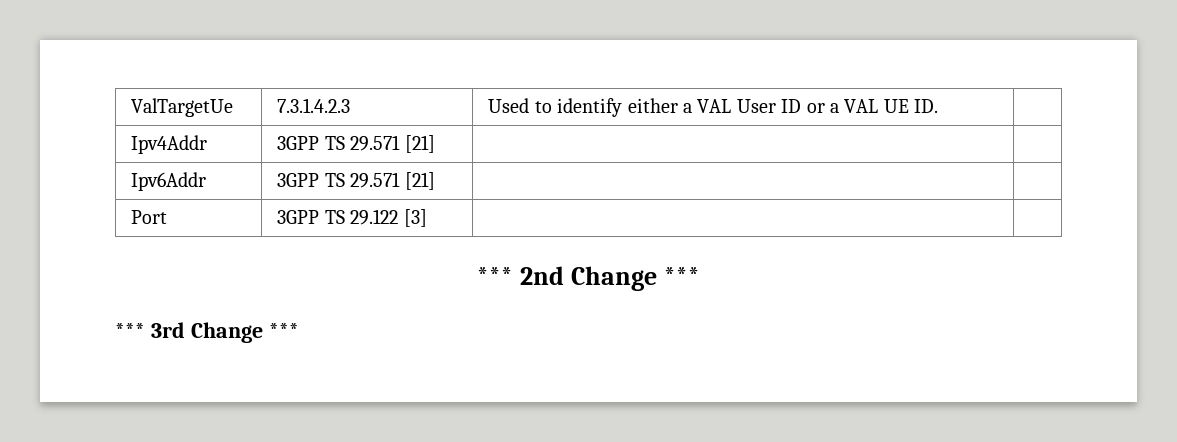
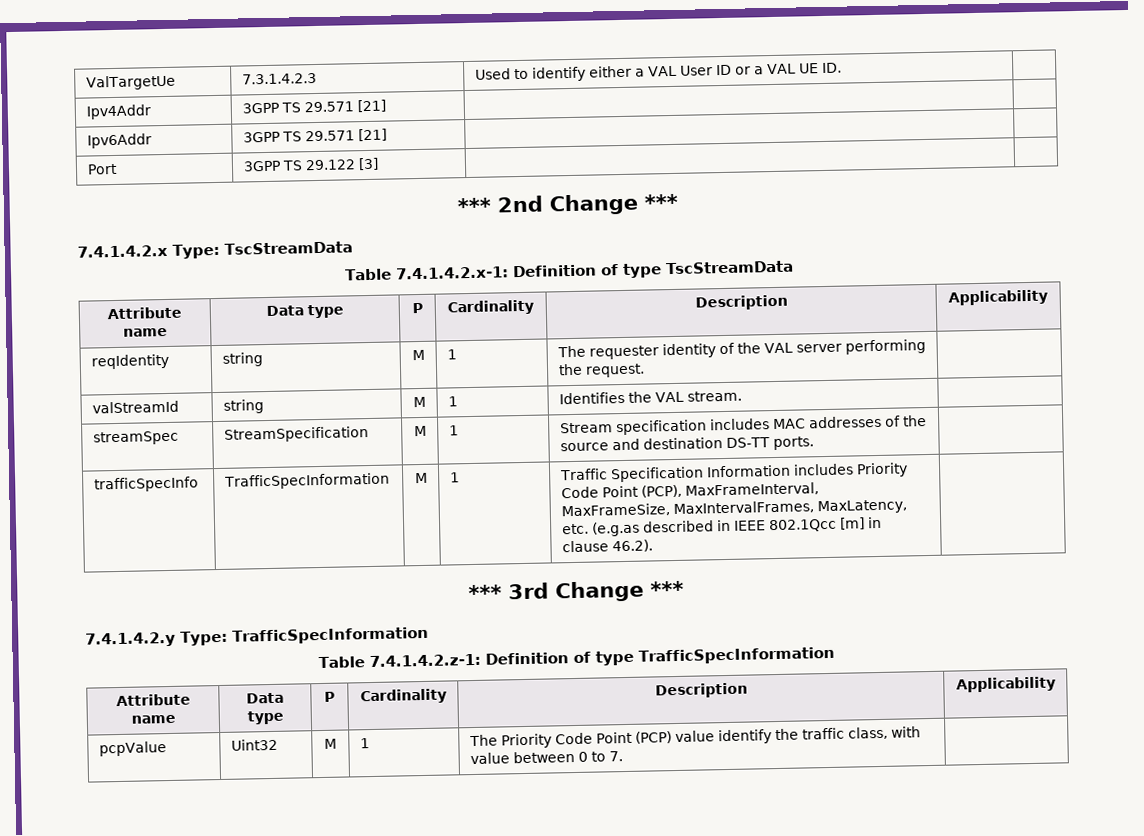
[115,322,299,343] *** 3rd Change *** -> [77,241,353,259] [344,260,795,281] [107,306,182,320] [123,327,168,337] [265,304,344,319] [411,302,423,314] [447,299,534,316] [694,294,788,311] [948,289,1048,306] [90,353,169,370] [221,352,263,367] [411,349,425,361] [446,349,457,360] [556,339,926,360] [557,363,645,378] [91,400,179,414] [222,399,264,414] [412,396,426,408] [447,396,458,407] [558,390,742,405] [92,430,179,446] [223,426,369,443] [413,425,427,437] [448,425,459,436] [559,415,927,436] [559,436,814,452] [93,476,199,493] [223,472,390,490] [414,472,428,484] [449,472,460,483] [559,462,908,483] [560,482,819,499] [560,499,907,518] [561,516,882,537] [561,539,653,553] [467,580,684,603] [85,626,429,648] [318,646,835,669] [115,693,191,707] [130,714,176,724] [246,692,284,704] [246,710,284,725] [324,691,335,702] [359,688,447,705] [654,682,748,699] [955,676,1056,693] [98,741,167,757] [230,738,278,751] [324,738,337,749] [359,738,370,749] [468,726,921,749] [469,751,623,765] 7.4.1.4.2.x Type: TscStreamData // Table 7.4.1.4.2.x-1: Definition of type TscStreamData // Attribute name | Data type | P | Cardinality | Description | Applicability // reqIdentity | string | M | 1 | The requester identity of the VAL server performing the request. | // valStreamId | string | M | 1 | Identifies the VAL stream. | // streamSpec | StreamSpecification | M | 1 | Stream specification includes MAC addresses of the source and destination DS-TT ports. | // trafficSpecInfo | TrafficSpecInformation | M | 1 | Traffic Specification Information includes Priority Code Point (PCP), MaxFrameInterval, MaxFrameSize, MaxIntervalFrames, MaxLatency, etc. (e.g.as described in IEEE 802.1Qcc [m] in clause 46.2). | // *** 3rd Change *** // 7.4.1.4.2.y Type: TrafficSpecInformation // Table 7.4.1.4.2.z-1: Definition of type TrafficSpecInformation // Attribute name | Data type | P | Cardinality | Description | Applicability // pcpValue | Uint32 | M | 1 | The Priority Code Point (PCP) value identify the traffic class, with value between 0 to 7. |

